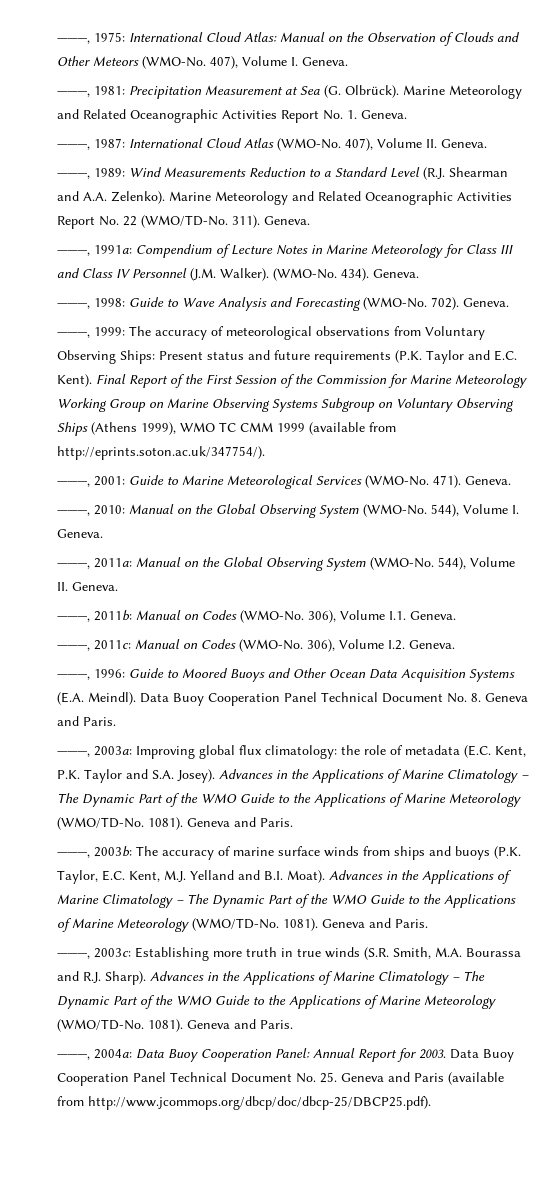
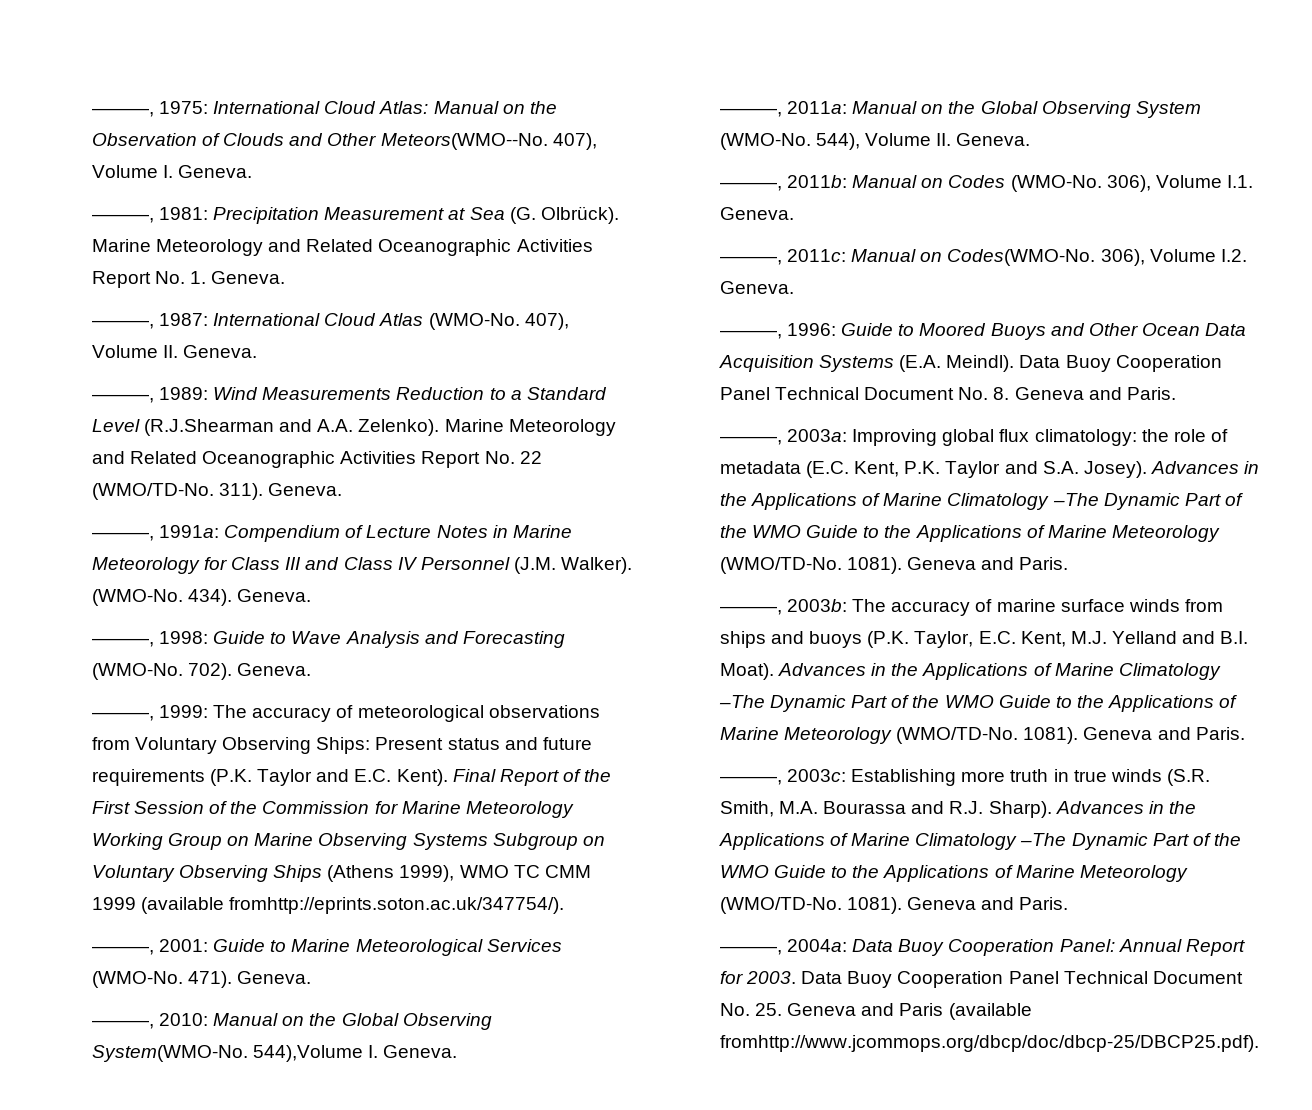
[93,56,207,69] Meteors (WMO-No. -> [380,133,548,150] Meteors(WMO--No.
[423,167,509,180] (R.J. Shearman -> [144,419,275,436] (R.J.Shearman
[369,422,397,432] [57,446,266,460] from http://eprints.soton.ac.uk/347754/). -> [229,897,565,914] fromhttp://eprints.soton.ac.uk/347754/).
[319,504,509,518] System (WMO-No. 544), Volume -> [91,1045,364,1062] System(WMO-No. 544),Volume
[201,639,304,652] Codes (WMO-No. -> [947,249,1096,266] Codes(WMO-No.
[521,775,530,779] [57,793,80,803] – The -> [1052,493,1099,506] –The
[176,894,210,904] – The -> [718,695,765,708] –The
[452,971,486,981] – The -> [1020,833,1067,846] –The
[57,1096,432,1110] from http://www.jcommops.org/dbcp/doc/dbcp-25/DBCP25.pdf). -> [719,1035,1259,1052] fromhttp://www.jcommops.org/dbcp/doc/dbcp-25/DBCP25.pdf).

